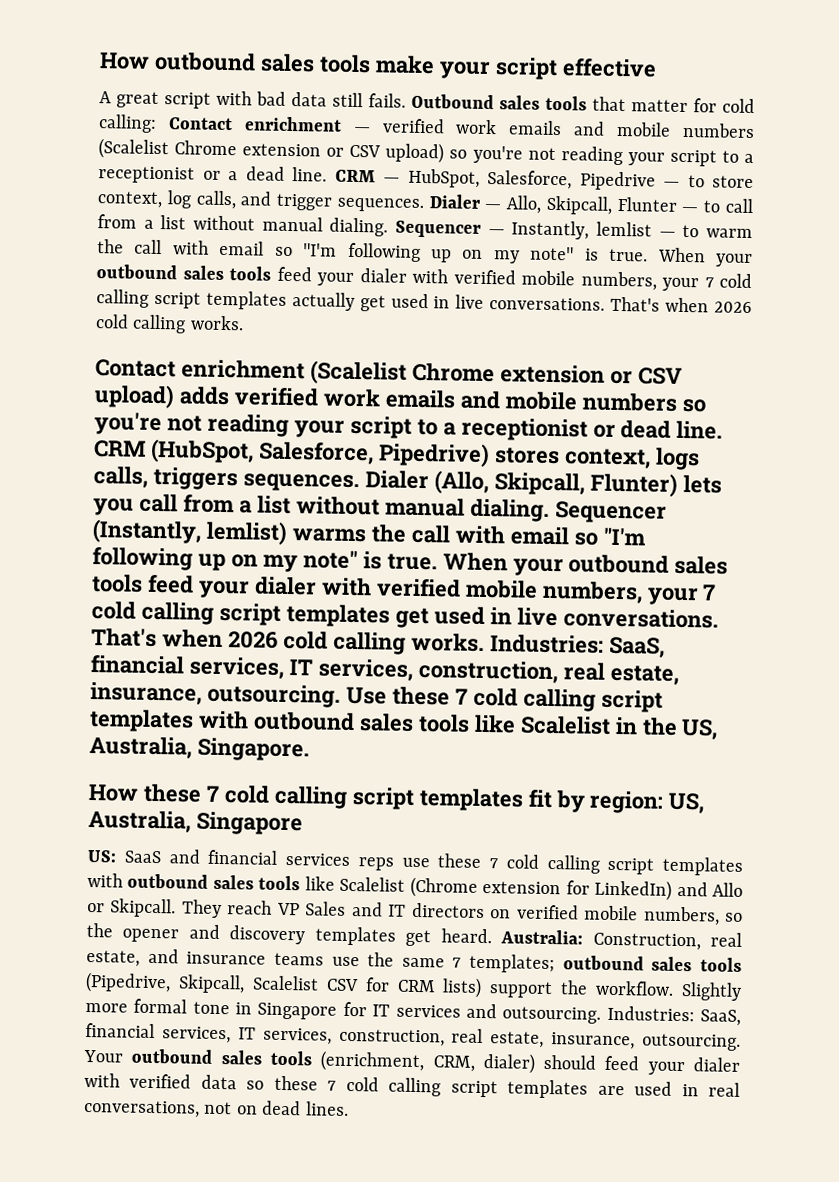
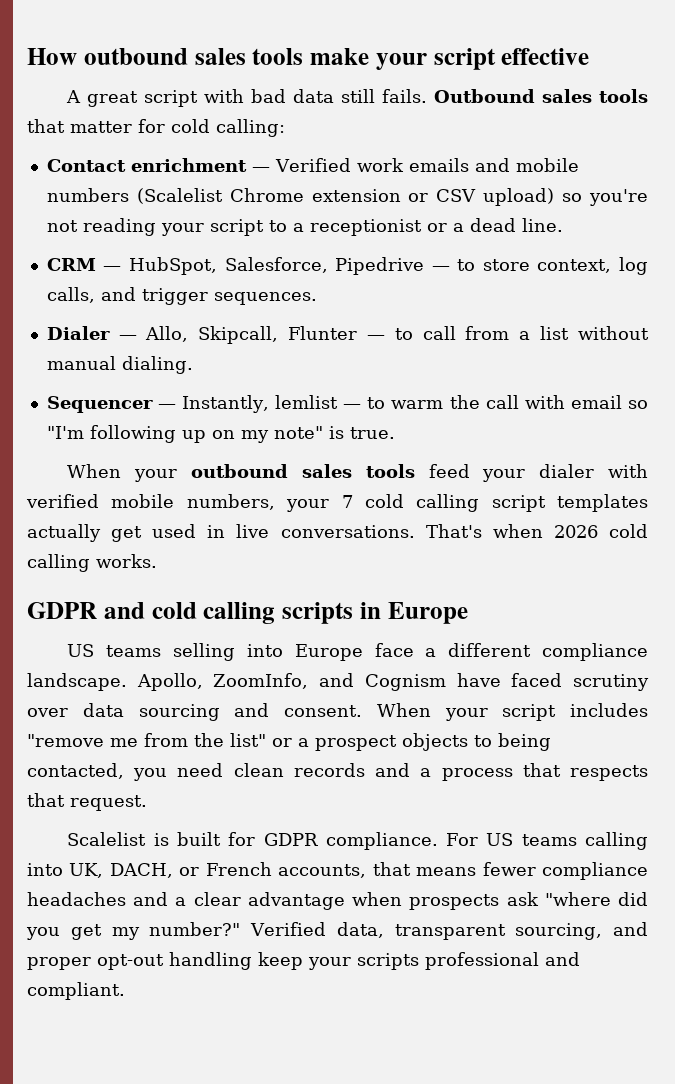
(157, 123) none -> (285, 128) //
[381,118,445,134] verified -> [274,158,351,172] Verified
(327, 174) none -> (563, 225) //
(424, 205) none -> (317, 298) //
(389, 227) none -> (193, 365) //
(649, 255) none -> (395, 433) //
[95,359,683,385] [94,384,706,413] [94,412,724,442] [93,438,700,471] [93,466,722,497] [93,493,667,524] [92,519,646,546] [92,547,729,577] [91,574,717,606] [91,601,719,629] [91,628,665,658] [90,655,679,685] [90,682,663,713] [89,709,719,740] [89,736,310,762] [88,783,705,814] [88,810,303,836] [87,849,743,876] [87,872,743,901] [87,898,743,926] [86,922,743,951] [86,948,742,974] [85,971,742,1001] [85,998,742,1026] [85,1022,741,1051] [83,1048,740,1076] [84,1072,740,1099] [83,1099,349,1118] Contact enrichment (Scalelist Chrome extension or CSV upload) adds verified work emails and mobile numbers so you're not reading your script to a receptionist or dead line. CRM (HubSpot, Salesforce, Pipedrive) stores context, logs calls, triggers sequences. Dialer (Allo, Skipcall, Flunter) lets you call from a list without manual dialing. Sequencer (Instantly, lemlist) warms the call with email so "I'm following up on my note" is true. When your outbound sales tools feed your dialer with verified mobile numbers, your 7 cold calling script templates get used in live conversations. That's when 2026 cold calling works. Industries: SaaS, financial services, IT services, construction, real estate, insurance, outsourcing. Use these 7 cold calling script templates with outbound sales tools like Scalelist in the US, Australia, Singapore. // How these 7 cold calling script templates fit by region: US, Australia, Singapore // US: SaaS and financial services reps use these 7 cold calling script templates with outbound sales tools like Scalelist (Chrome extension for LinkedIn) and Allo or Skipcall. They reach VP Sales and IT directors on verified mobile numbers, so the opener and discovery templates get heard. Australia: Construction, real estate, and insurance teams use the same 7 templates; outbound sales tools (Pipedrive, Skipcall, Scalelist CSV for CRM lists) support the workflow. Slightly more formal tone in Singapore for IT services and outsourcing. Industries: SaaS, financial services, IT services, construction, real estate, insurance, outsourcing. Your outbound sales tools (enrichment, CRM, dialer) should feed your dialer with verified data so these 7 cold calling script templates are used in real conversations, not on dead lines. -> [27,602,468,624] [67,643,648,661] [27,673,649,691] [27,703,648,721] [27,733,551,751] [27,763,648,781] [27,793,147,811] [67,832,648,850] [27,862,649,880] [27,892,648,910] [26,922,648,940] [27,952,580,970] [27,982,125,1000] GDPR and cold calling scripts in Europe // US teams selling into Europe face a different compliance landscape. Apollo, ZoomInfo, and Cognism have faced scrutiny over data sourcing and consent. When your script includes "remove me from the list" or a prospect objects to being contacted, you need clean records and a process that respects that request. // Scalelist is built for GDPR compliance. For US teams calling into UK, DACH, or French accounts, that means fewer compliance headaches and a clear advantage when prospects ask "where did you get my number?" Verified data, transparent sourcing, and proper opt-out handling keep your scripts professional and compliant.

